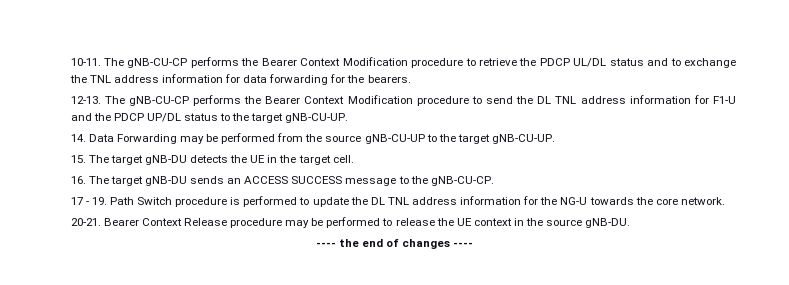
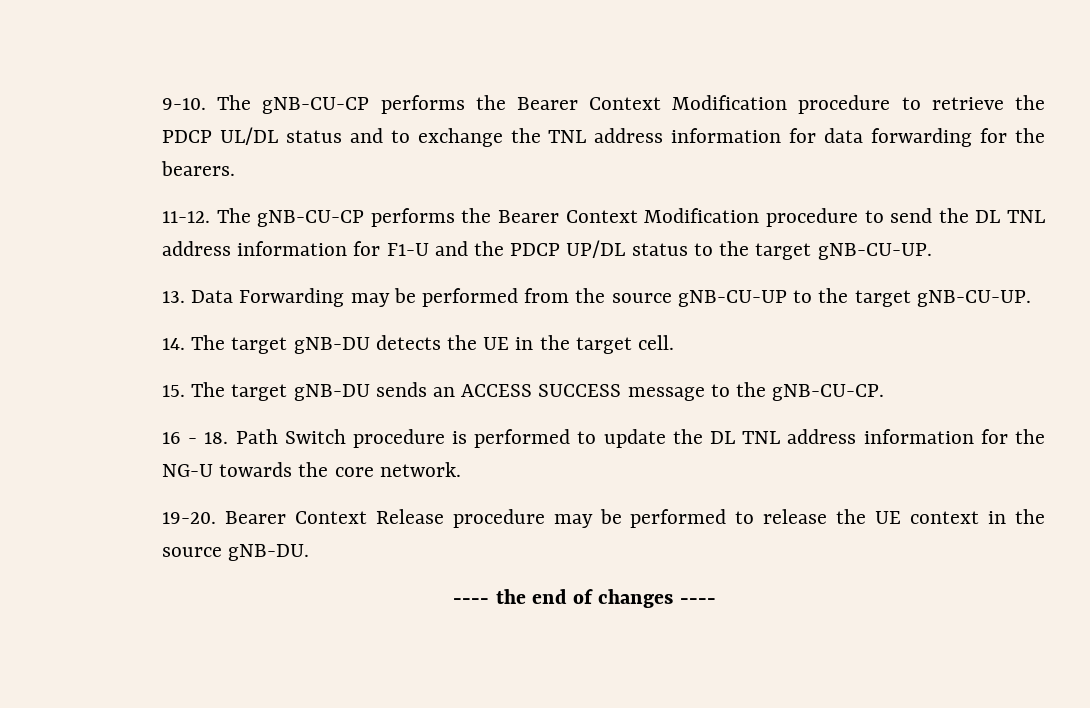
[70,58,101,66] 10-11. -> [161,98,206,110] 9-10.
[70,96,101,104] 12-13. -> [161,211,210,223] 11-12.
[70,134,86,142] 14. -> [161,291,185,303] 13.
[70,155,86,163] 15. -> [161,338,185,350] 14.
[70,176,86,184] 16. -> [161,385,185,397] 15.
[70,197,107,205] 17 - 19. -> [161,432,229,444] 16 - 18.
[70,218,101,226] 20-21. -> [161,512,216,524] 19-20.

